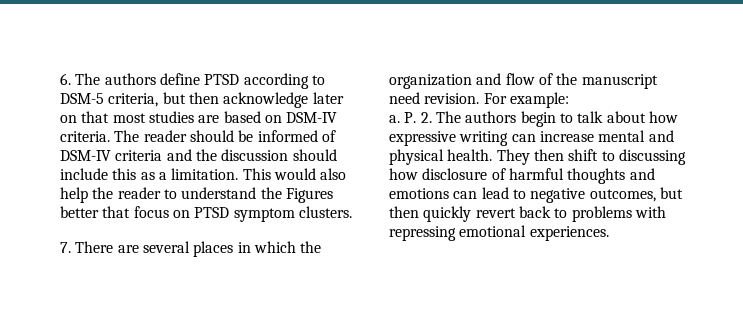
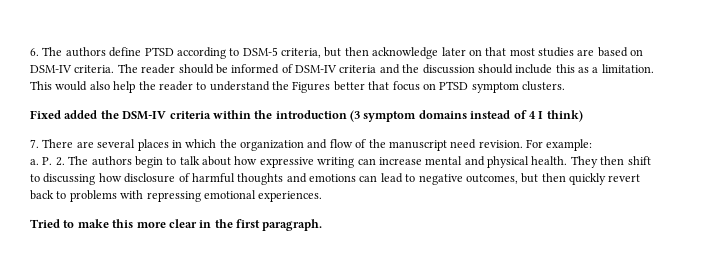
(352, 212) none -> [30,110,583,122] // Fixed added the DSM-IV criteria within the introduction (3 symptom domains instead of 4 I think)
(609, 233) none -> [30,219,323,231] // Tried to make this more clear in the first paragraph.

